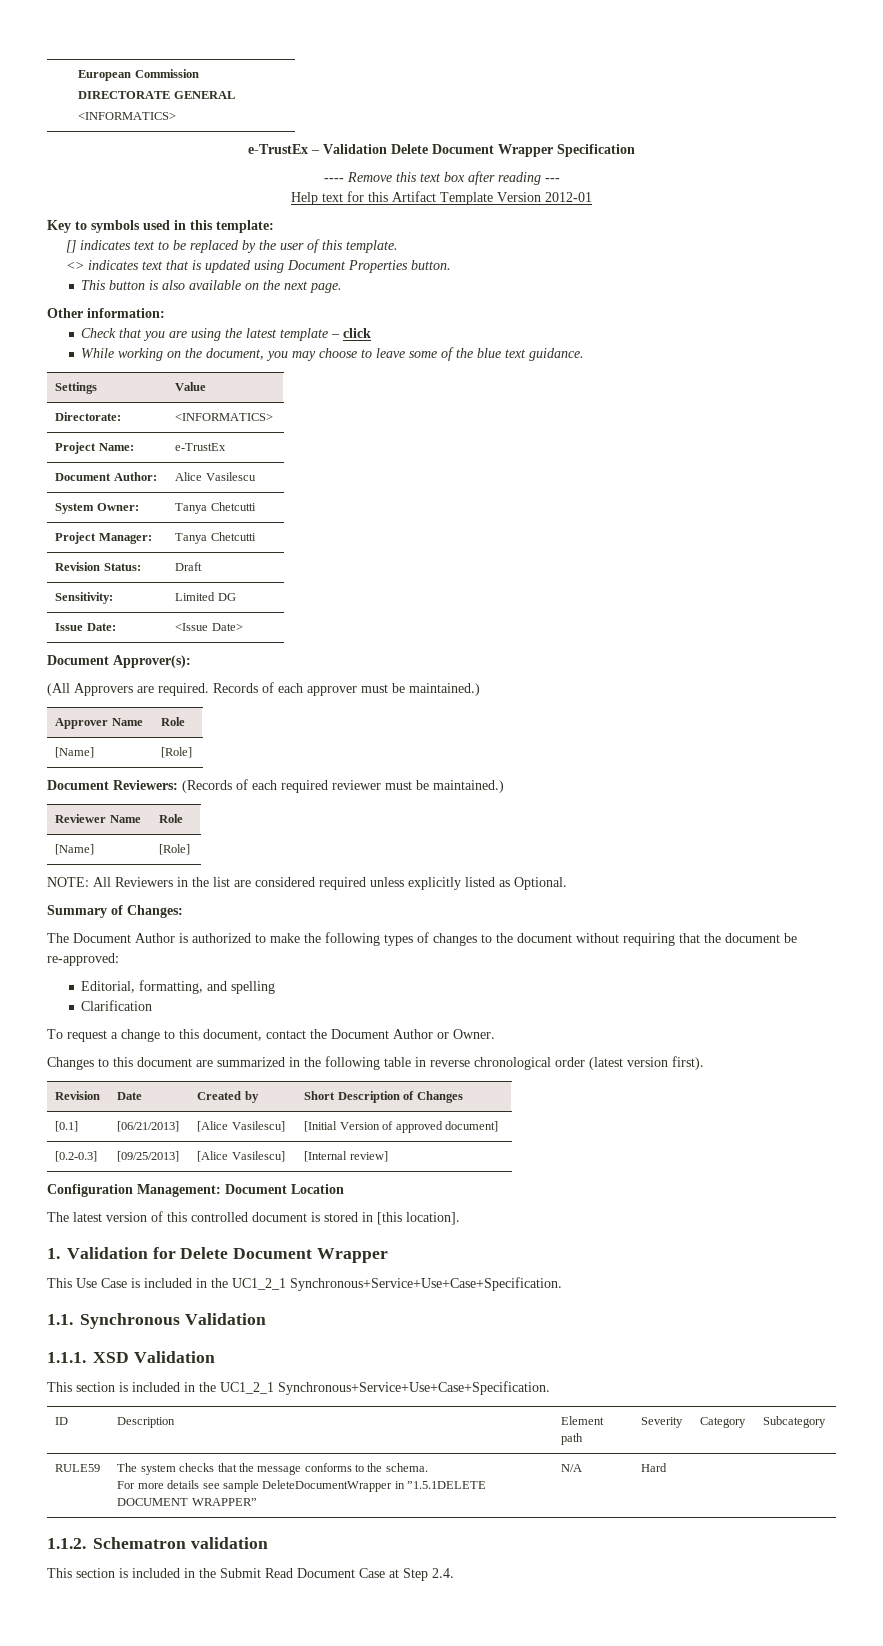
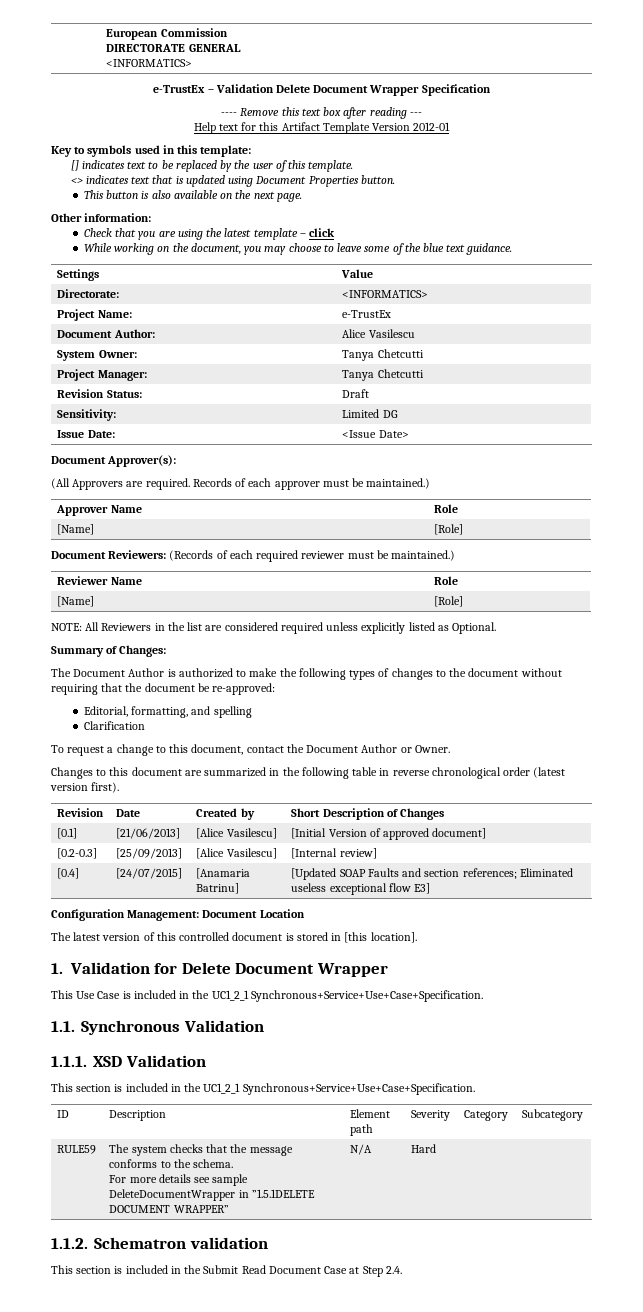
[117,1121,180,1132] [06/21/2013] -> [116,828,181,839] [21/06/2013]
[117,1151,180,1162] [09/25/2013] -> [116,848,183,859] [25/09/2013]
(388, 1156) none -> [57,868,80,879] [116,868,183,879] [196,868,251,879] [196,883,240,894] [291,868,573,880] [291,883,431,895] // [0.4] | [24/07/2015] | [Anamaria Batrinu] | [Updated SOAP Faults and section references; Eliminated useless exceptional flow E3]

